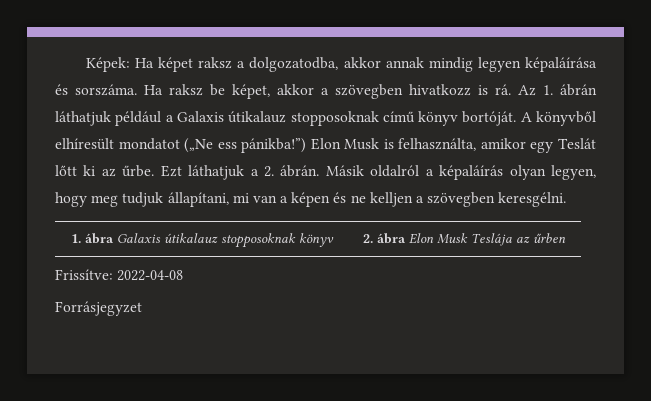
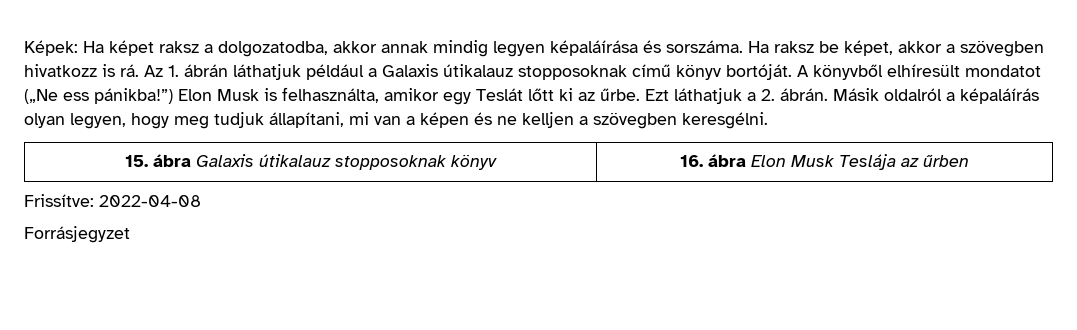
[70,234,81,243] 1. -> [125,155,148,167] 15.
[363,234,373,243] 2. -> [680,155,703,167] 16.

